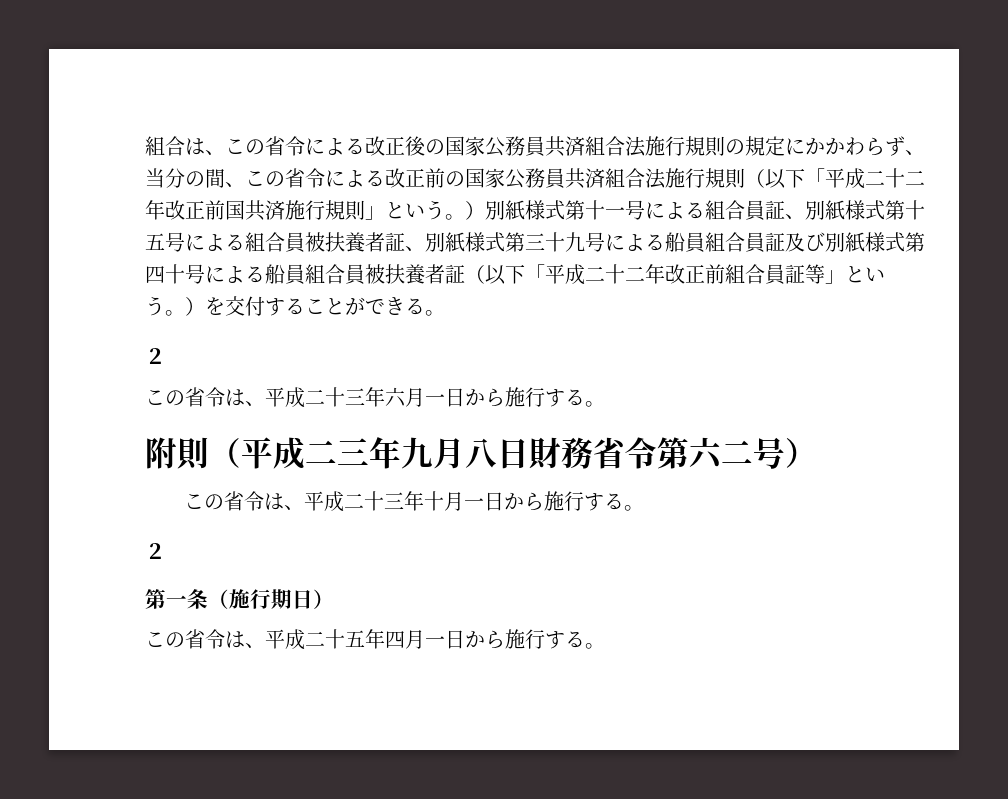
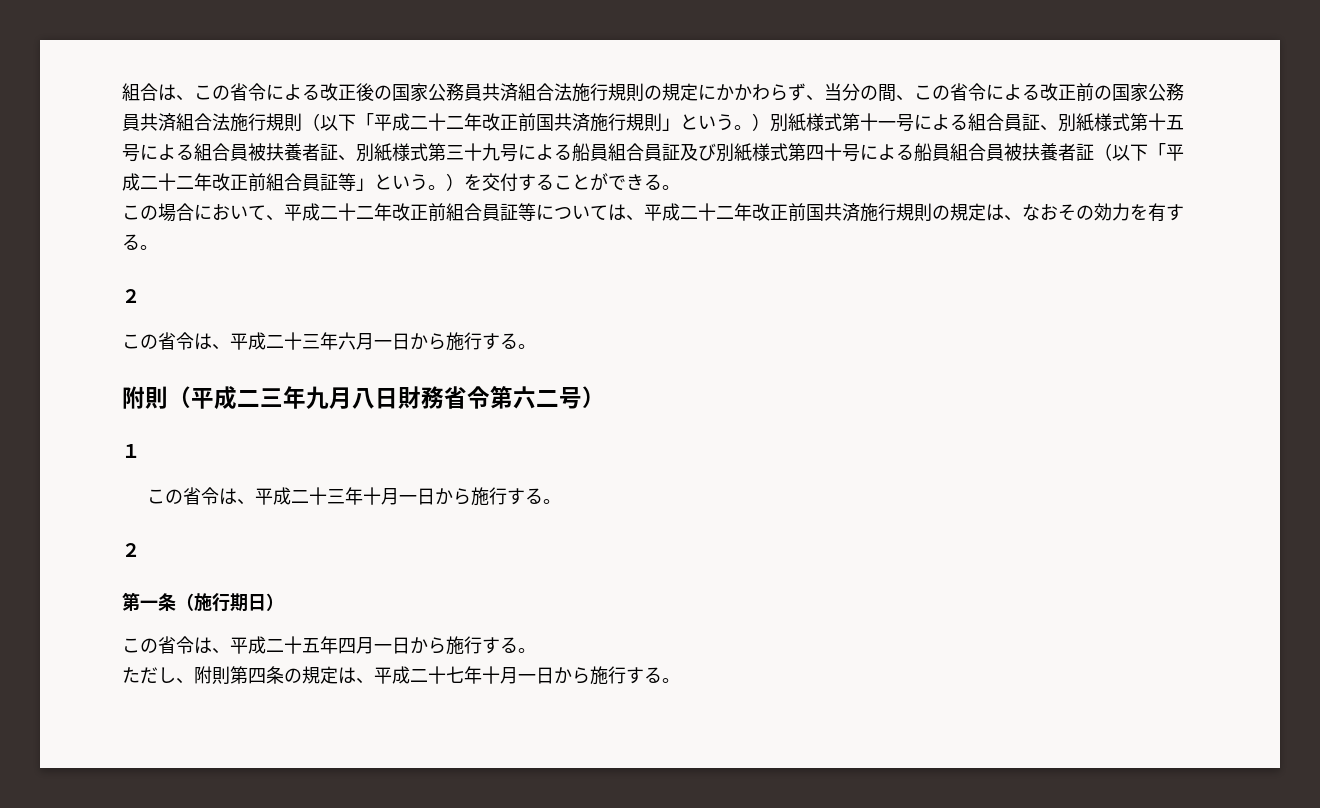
(445, 313) none -> [122,203,1184,222] [122,234,158,250] // この場合において、平成二十二年改正前組合員証等については、平成二十二年改正前国共済施行規則の規定は、なおその効力を有する。
(817, 453) none -> [122,444,140,458] // １
(605, 646) none -> [122,666,680,685] // ただし、附則第四条の規定は、平成二十七年十月一日から施行する。

